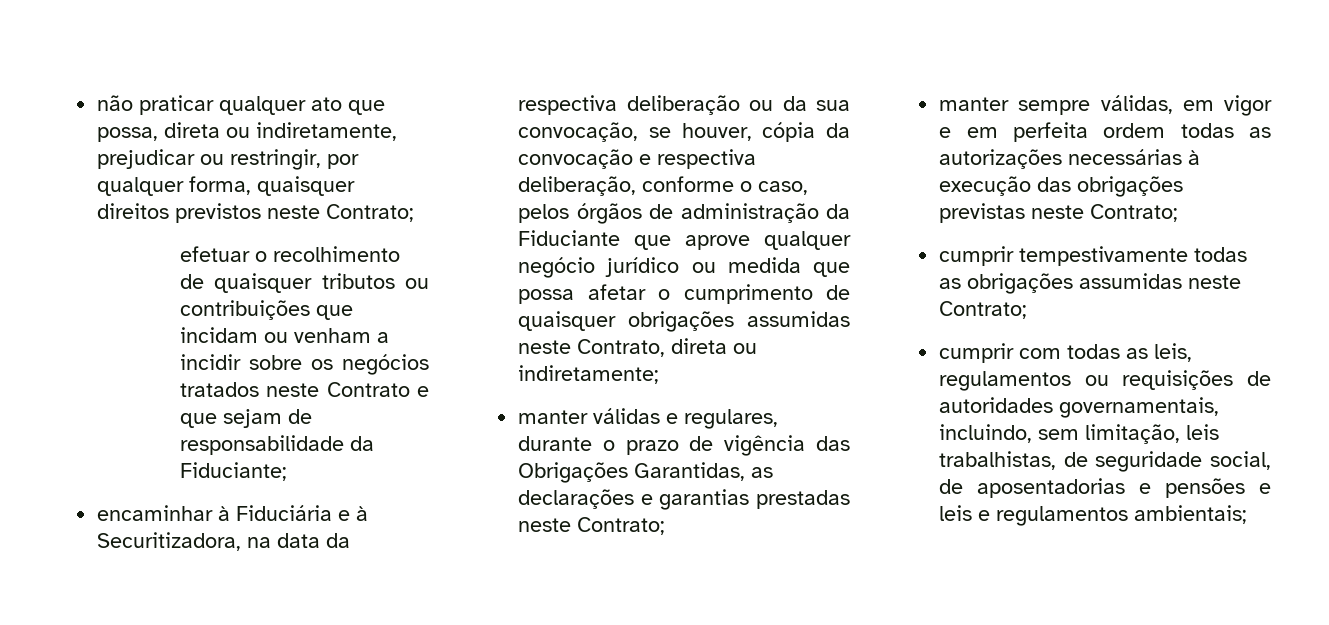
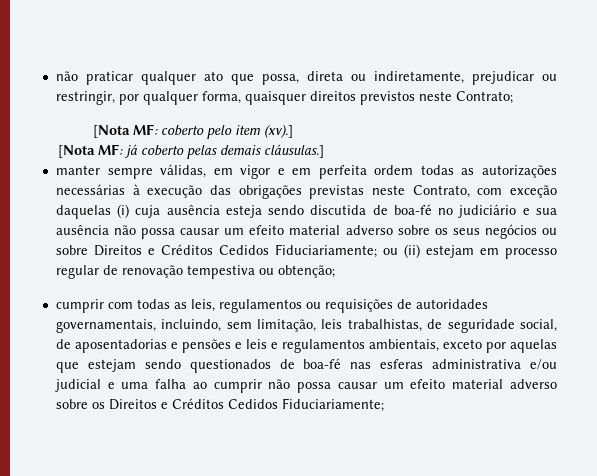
[179,246,400,262] [179,273,429,293] [179,300,353,320] [179,327,389,343] [179,354,429,375] [179,382,429,397] [179,409,312,428] [179,435,374,455] [179,462,287,481] [97,505,369,521] [97,532,351,551] [518,95,850,115] [518,122,850,142] [518,149,757,169] [518,176,809,196] [518,203,850,224] [518,230,851,250] [518,257,850,278] [518,284,850,304] [518,311,850,332] [518,338,758,357] [518,365,660,384] [518,408,779,429] [518,435,850,456] [518,462,774,483] [518,489,850,510] [518,517,666,535] efetuar o recolhimento de quaisquer tributos ou contribuições que incidam ou venham a incidir sobre os negócios tratados neste Contrato e que sejam de responsabilidade da Fiduciante; // encaminhar à Fiduciária e à Securitizadora, na data da respectiva deliberação ou da sua convocação, se houver, cópia da convocação e respectiva deliberação, conforme o caso, pelos órgãos de administração da Fiduciante que aprove qualquer negócio jurídico ou medida que possa afetar o cumprimento de quaisquer obrigações assumidas neste Contrato, direta ou indiretamente; // manter válidas e regulares, durante o prazo de vigência das Obrigações Garantidas, as declarações e garantias prestadas neste Contrato; -> [93,124,294,139] [57,144,324,159] [Nota MF: coberto pelo item (xv).] // [Nota MF: já coberto pelas demais cláusulas.]
[1090,204,1179,222] [939,246,1248,266] [939,273,1242,294] [939,301,1028,319] Contrato; // cumprir tempestivamente todas as obrigações assumidas neste Contrato; -> [412,185,557,198] [55,204,557,219] [55,224,557,239] [55,244,557,259] [55,265,335,279] Contrato, com exceção daquelas (i) cuja ausência esteja sendo discutida de boa-fé no judiciário e sua ausência não possa causar um efeito material adverso sobre os seus negócios ou sobre Direitos e Créditos Cedidos Fiduciariamente; ou (ii) estejam em processo regular de renovação tempestiva ou obtenção;
[1134,505,1248,524] ambientais; -> [368,339,557,353] [55,358,557,373] [54,379,557,393] [55,398,384,412] ambientais, exceto por aquelas que estejam sendo questionados de boa-fé nas esferas administrativa e/ou judicial e uma falha ao cumprir não possa causar um efeito material adverso sobre os Direitos e Créditos Cedidos Fiduciariamente;

